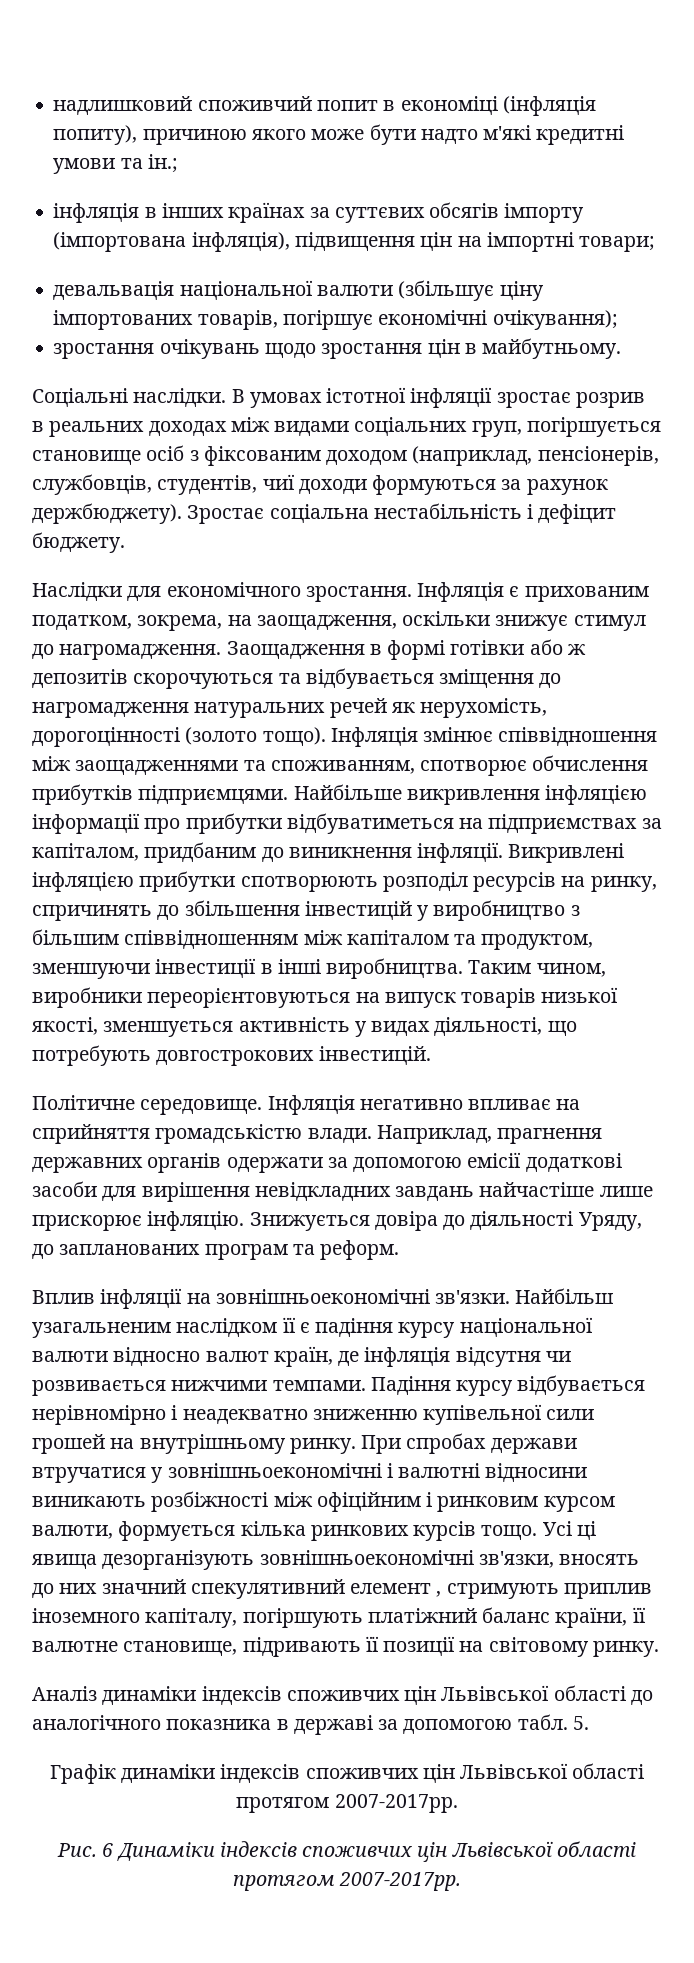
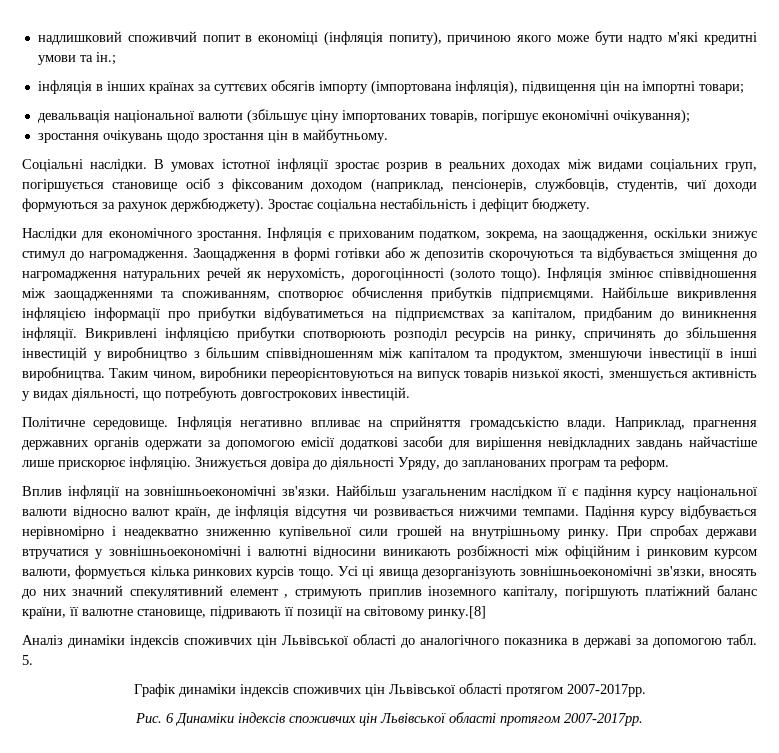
[592,1641,659,1657] ринку. -> [428,606,486,619] ринку.[8]

